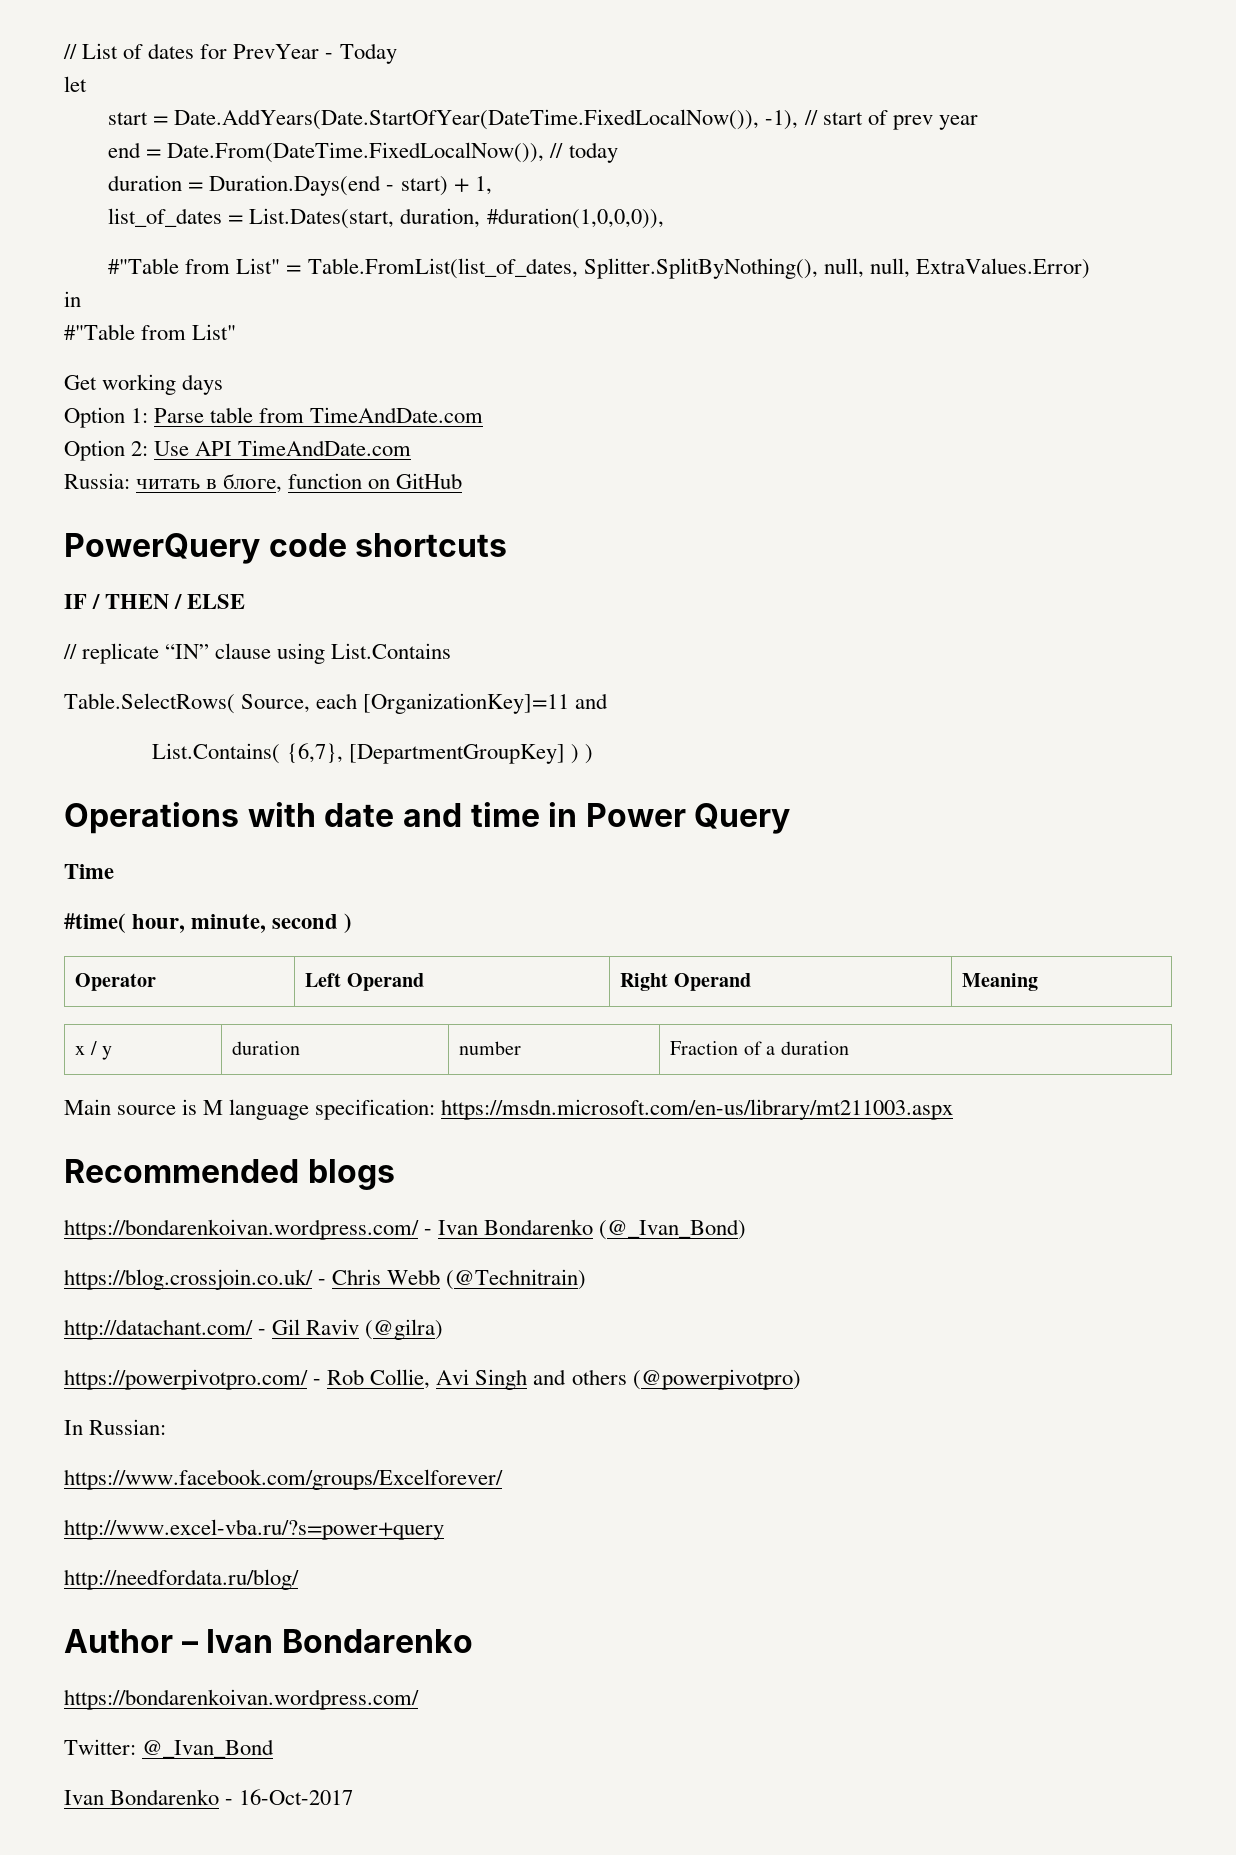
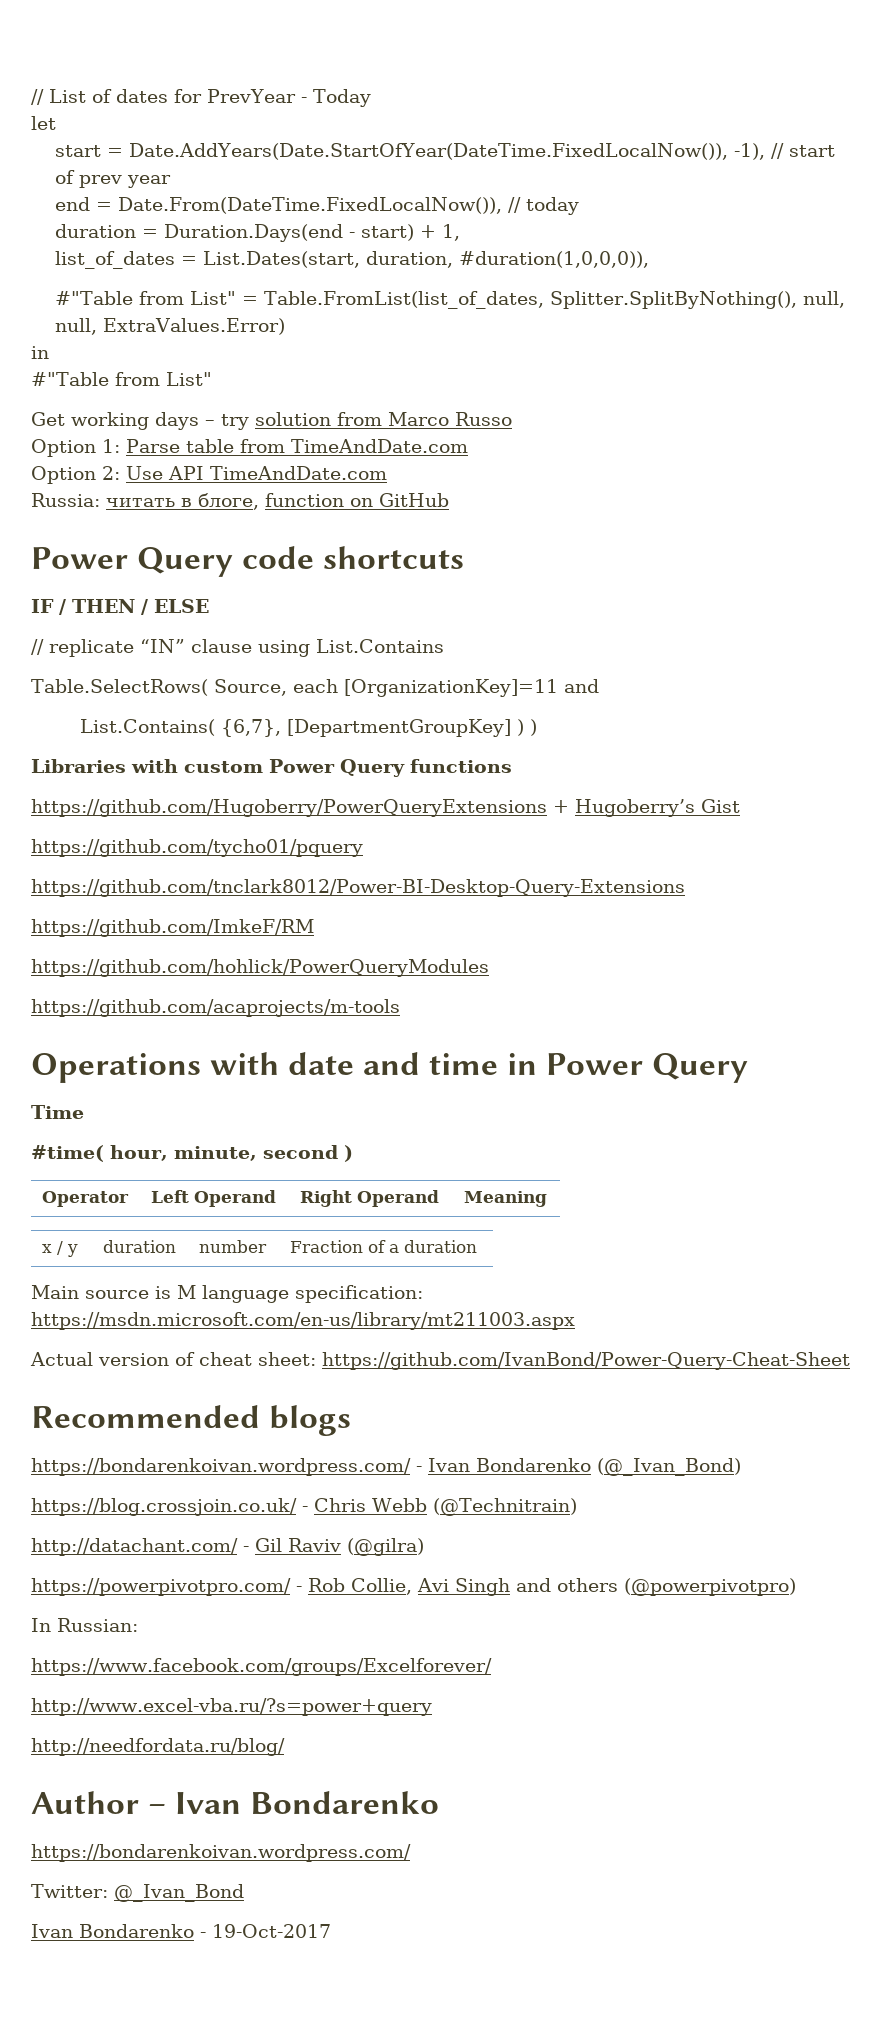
(224, 384) none -> [205,412,512,430] – try solution from Marco Russo
[64,533,260,564] PowerQuery -> [31,547,234,577] Power Query
(593, 754) none -> [31,759,512,777] [31,799,740,817] [31,839,363,857] [31,879,685,897] [31,919,314,937] [31,959,489,977] [31,999,400,1017] // Libraries with custom Power Query functions // https://github.com/Hugoberry/PowerQueryExtensions + Hugoberry’s Gist // https://github.com/tycho01/pquery // https://github.com/tnclark8012/Power-BI-Desktop-Query-Extensions // https://github.com/ImkeF/RM // https://github.com/hohlick/PowerQueryModules // https://github.com/acaprojects/m-tools
(954, 1109) none -> [30,1352,850,1370] // Actual version of cheat sheet: https://github.com/IvanBond/Power-Query-Cheat-Sheet
[239,1789,354,1805] 16-Oct-2017 -> [212,1924,331,1938] 19-Oct-2017

